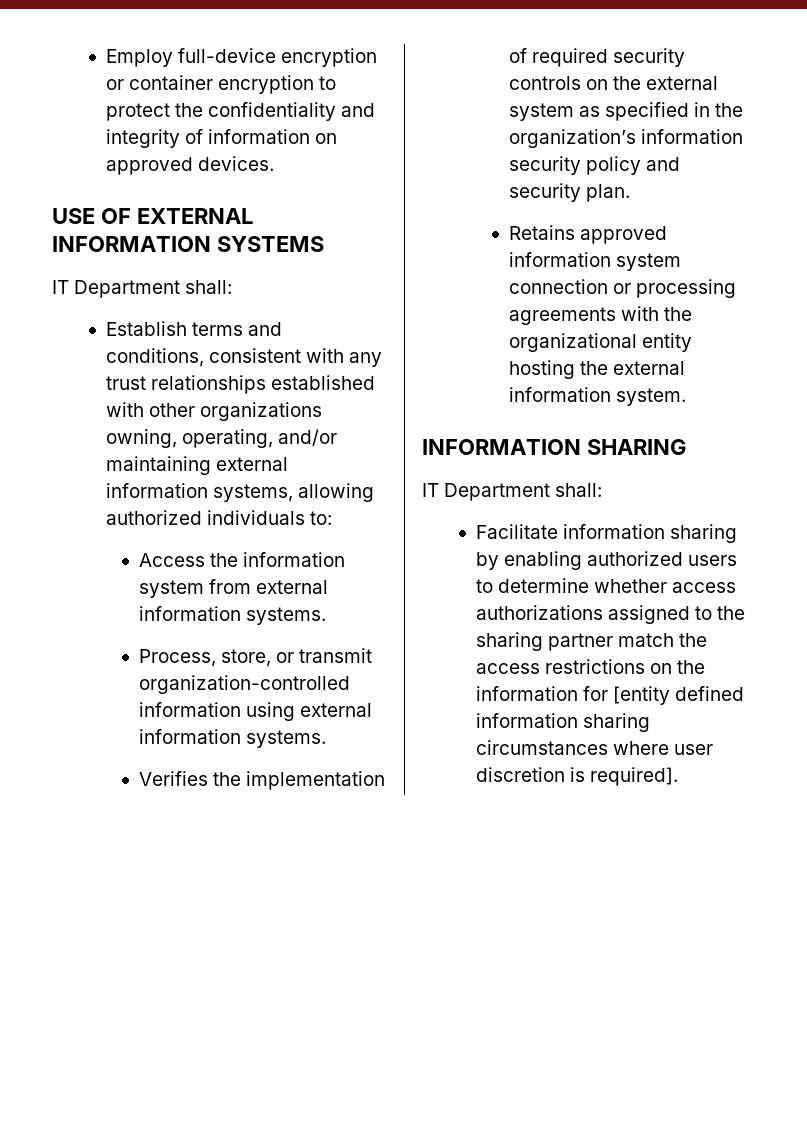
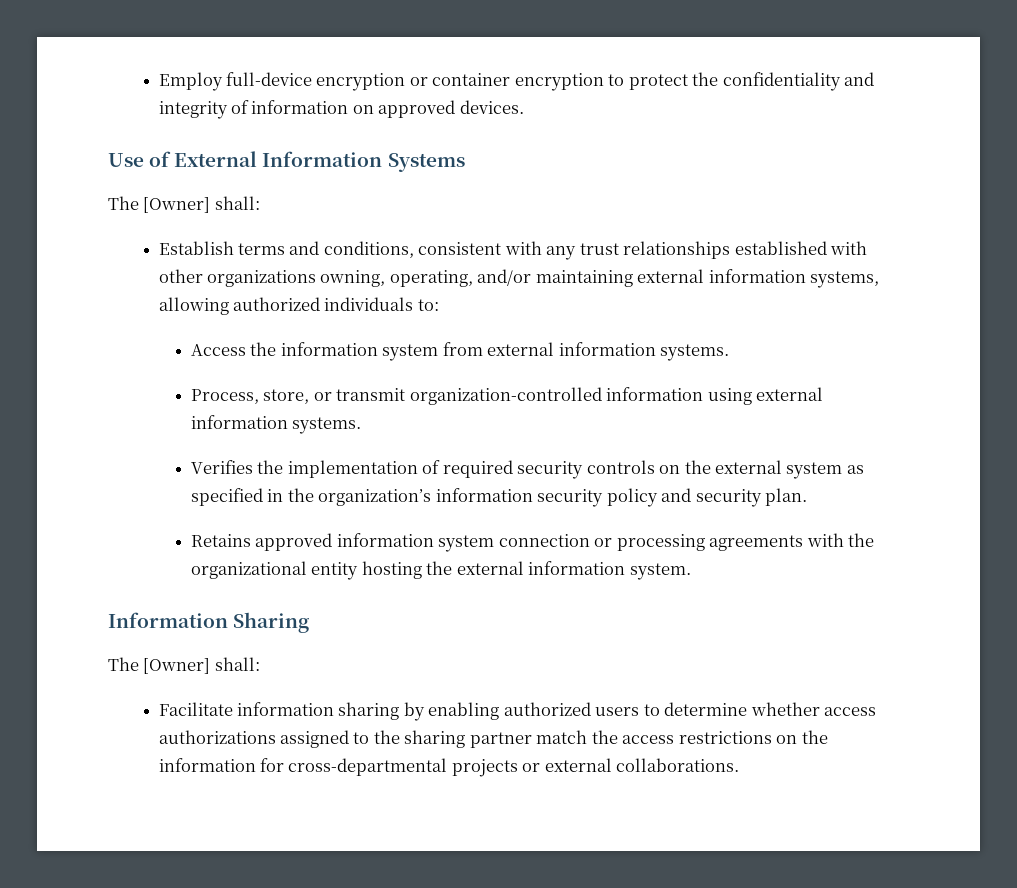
[52,208,253,224] [52,236,324,252] [52,280,181,298] USE OF EXTERNAL INFORMATION SYSTEMS // IT Department -> [108,151,465,172] [108,196,211,213] Use of External Information Systems // The [Owner]
[422,439,687,455] [422,483,551,501] INFORMATION SHARING // IT Department -> [108,612,310,633] [108,657,211,674] Information Sharing // The [Owner]
[613,686,745,705] [475,713,650,732] [475,740,714,755] [475,767,679,786] [entity defined information sharing circumstances where user discretion is required]. -> [288,758,740,777] cross-departmental projects or external collaborations.

